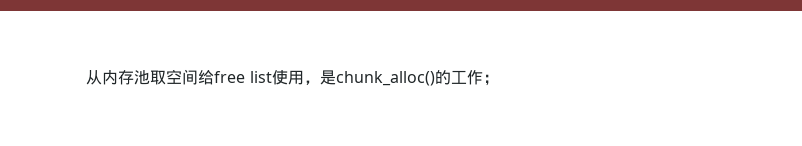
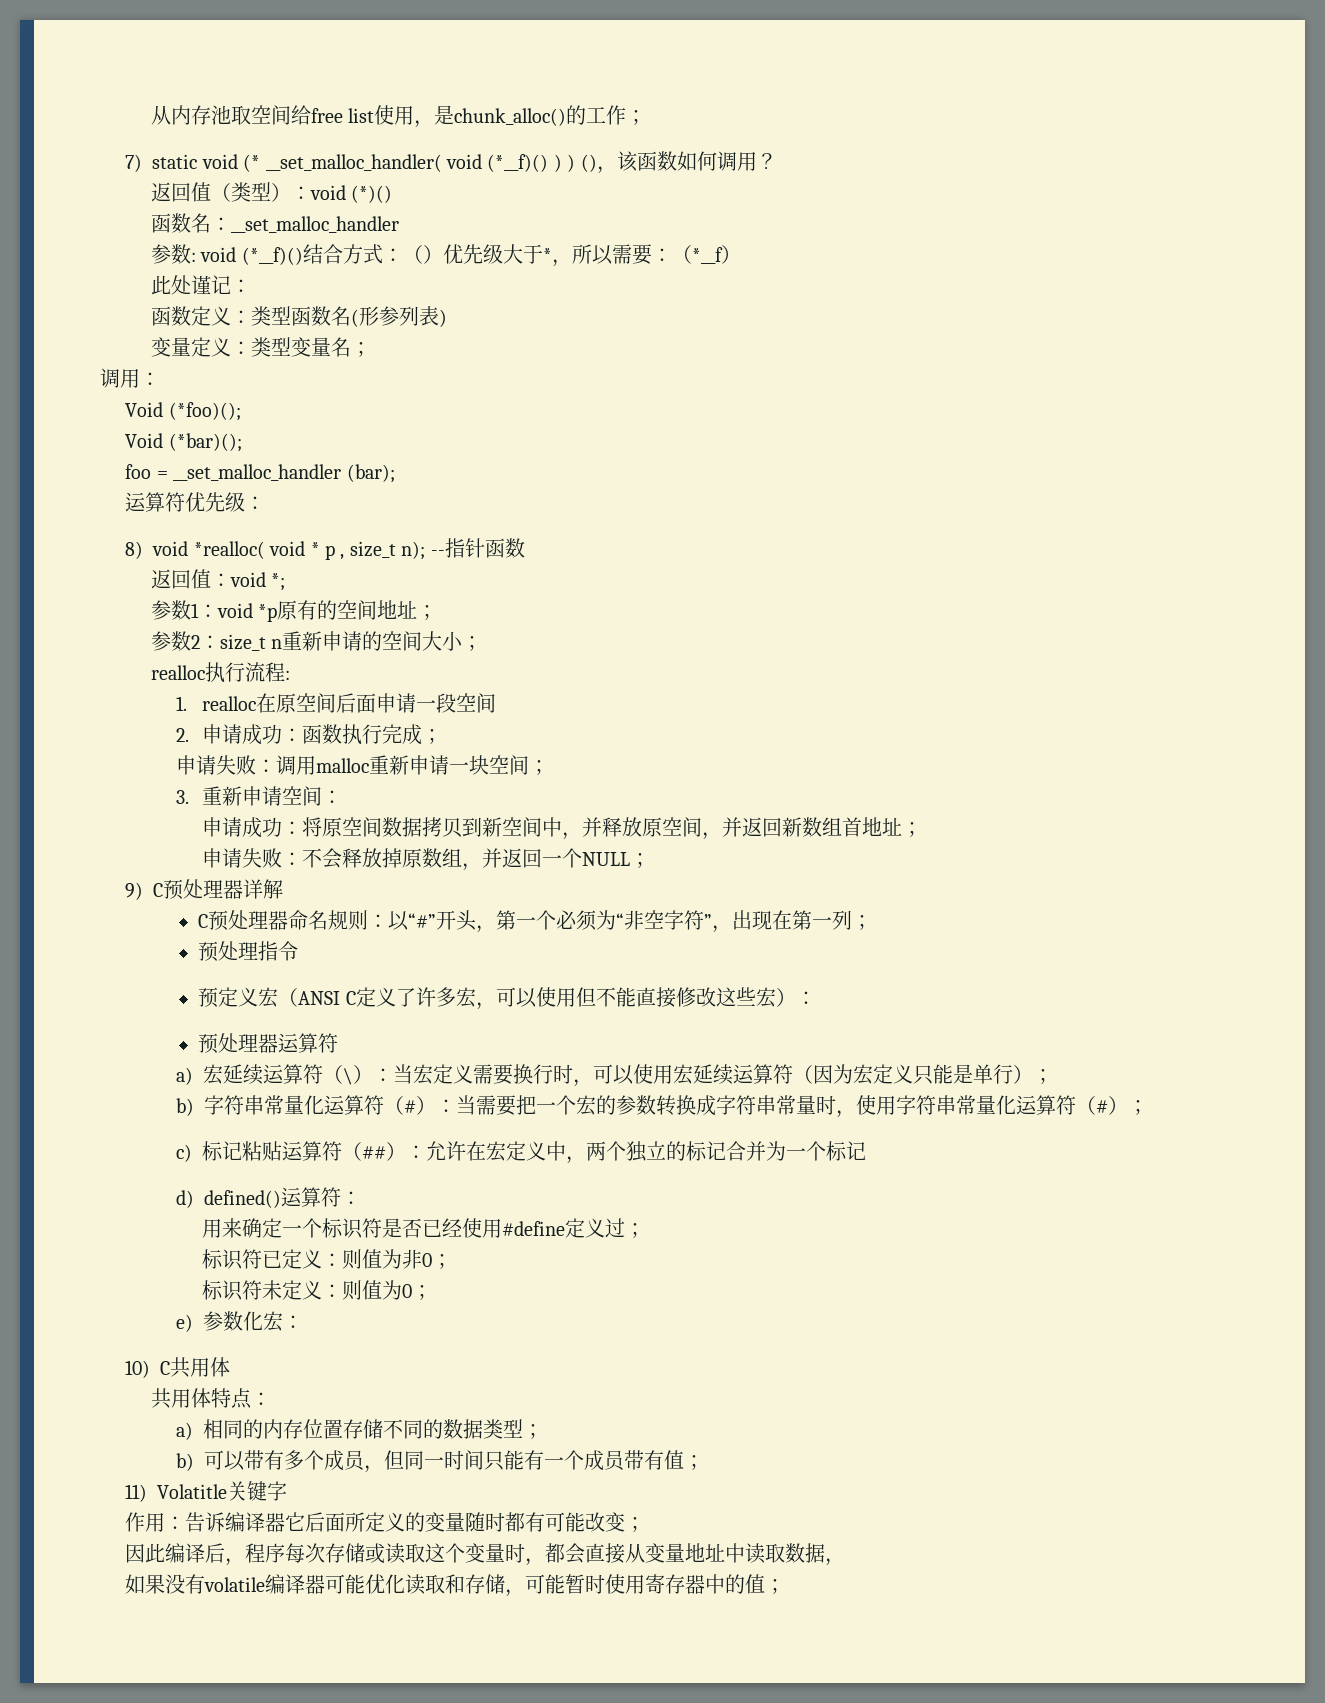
(499, 80) none -> [125,151,777,174] [150,182,393,203] [150,213,399,233] [150,244,741,267] [150,275,251,295] [150,306,447,327] [150,337,371,357] [100,368,160,388] [125,402,241,421] [125,433,242,452] [125,464,395,483] [125,492,266,512] [125,538,525,560] [150,569,286,591] [150,600,438,622] [150,631,483,651] [150,662,290,683] [176,693,496,713] [176,724,442,745] [176,755,550,775] [176,786,342,806] [201,817,922,840] [201,848,650,871] [125,879,284,900] [198,910,873,933] [198,941,299,962] [198,987,816,1010] [198,1033,339,1054] [176,1064,1054,1087] [176,1095,1149,1118] [176,1141,867,1164] [176,1187,362,1208] [201,1218,645,1239] [201,1249,452,1270] [201,1280,432,1301] [176,1311,304,1332] [125,1357,231,1378] [150,1388,271,1409] [176,1419,544,1440] [176,1450,705,1473] [125,1481,288,1502] [125,1512,646,1532] [125,1543,846,1566] [125,1574,786,1597] // 7) static void (* __set_malloc_handler( void (*__f)() ) ) ()，该函数如何调用？ // 返回值（类型）：void (*)() // 函数名：__set_malloc_handler // 参数: void (*__f)()结合方式：（）优先级大于*，所以需要：（*__f） // 此处谨记： // 函数定义：类型函数名(形参列表) // 变量定义：类型变量名； // 调用： // Void (*foo)(); // Void (*bar)(); // foo = __set_malloc_handler (bar); // 运算符优先级： // 8) void *realloc( void * p , size_t n); --指针函数 // 返回值：void *; // 参数1：void *p原有的空间地址； // 参数2：size_t n重新申请的空间大小； // realloc执行流程: // 1. realloc在原空间后面申请一段空间 // 2.申请成功：函数执行完成； // 申请失败：调用malloc重新申请一块空间； // 3.重新申请空间： // 申请成功：将原空间数据拷贝到新空间中，并释放原空间，并返回新数组首地址； // 申请失败：不会释放掉原数组，并返回一个NULL； // 9) C预处理器详解 // C预处理器命名规则：以“#”开头，第一个必须为“非空字符”，出现在第一列； // 预处理指令 // 预定义宏（ANSI C定义了许多宏，可以使用但不能直接修改这些宏）： // 预处理器运算符 // a)宏延续运算符（\）：当宏定义需要换行时，可以使用宏延续运算符（因为宏定义只能是单行）； // b)字符串常量化运算符（#）：当需要把一个宏的参数转换成字符串常量时，使用字符串常量化运算符（#）； // c)标记粘贴运算符（##）：允许在宏定义中，两个独立的标记合并为一个标记 // d) defined()运算符： // 用来确定一个标识符是否已经使用#define定义过； // 标识符已定义：则值为非0； // 标识符未定义：则值为0； // e)参数化宏： // 10) C共用体 // 共用体特点： // a)相同的内存位置存储不同的数据类型； // b)可以带有多个成员，但同一时间只能有一个成员带有值； // 11) Volatitle关键字 // 作用：告诉编译器它后面所定义的变量随时都有可能改变； // 因此编译后，程序每次存储或读取这个变量时，都会直接从变量地址中读取数据， // 如果没有volatile编译器可能优化读取和存储，可能暂时使用寄存器中的值；

